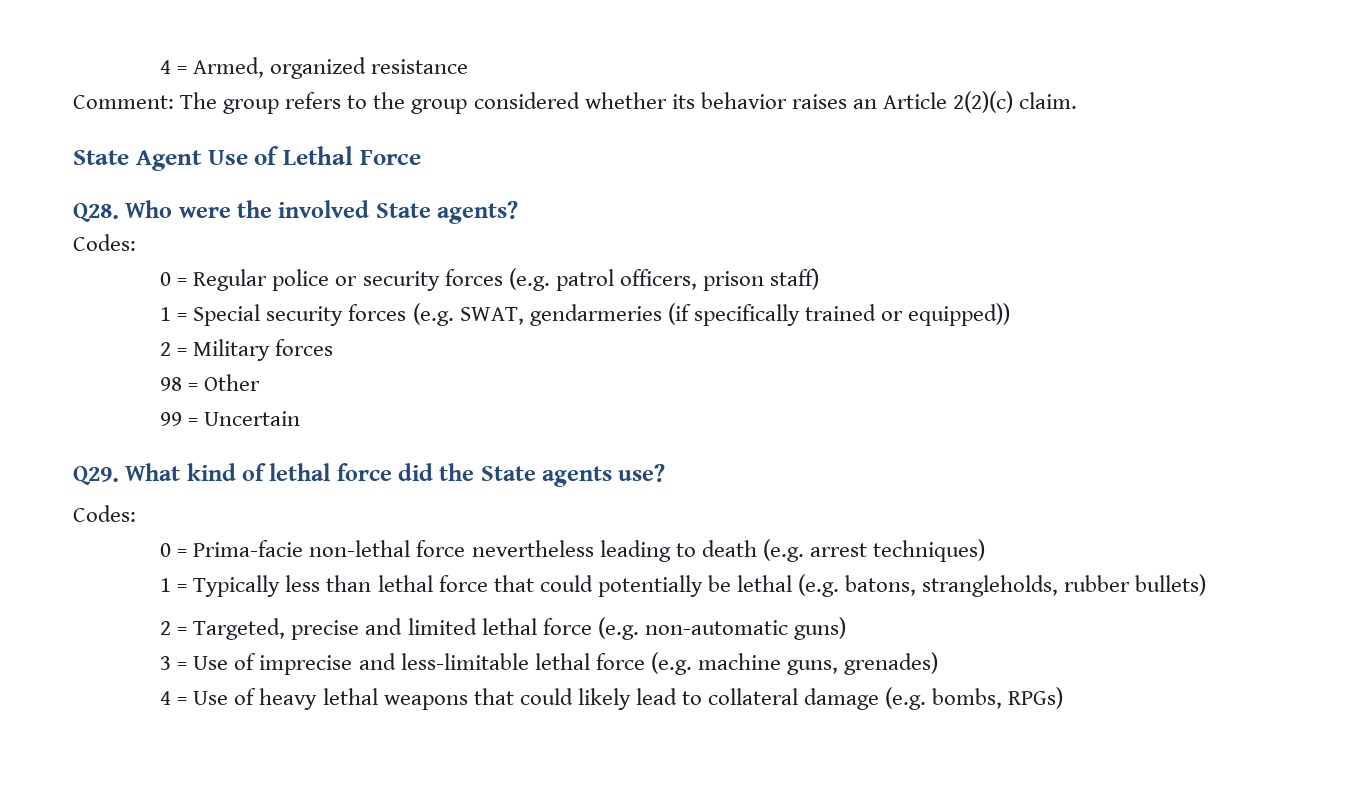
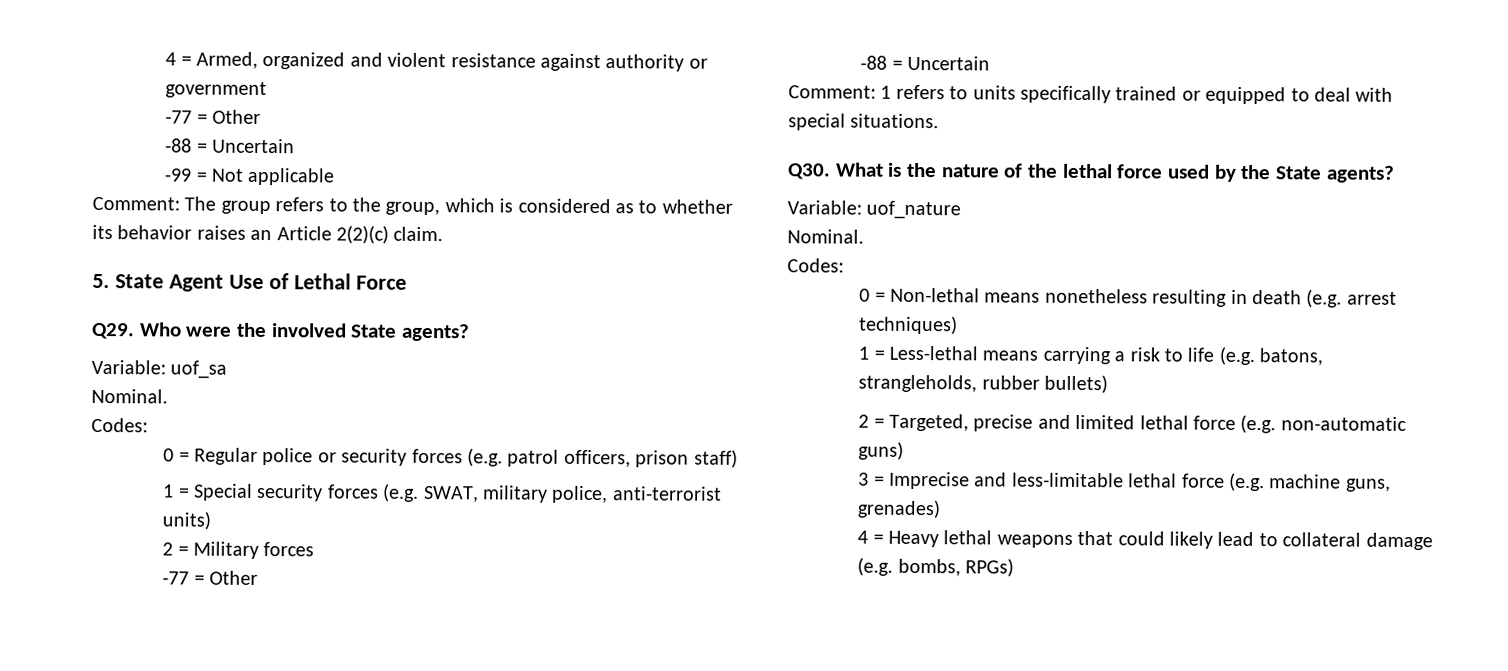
(367, 68) none -> [349,52,447,68] and violent
(469, 66) none -> [540,53,708,72] [165,81,268,99] [165,109,262,124] [165,138,296,154] [164,167,336,186] against authority or government // -77 = Other // -88 = Uncertain // -99 = Not applicable
[411,92,580,114] group considered -> [385,198,658,216] group, which is considered as to
(1078, 100) none -> [92,273,110,289] 5.
[73,203,119,222] Q28. -> [91,322,135,340] Q29.
(519, 212) none -> [91,359,228,379] [91,388,168,404] // Variable: uof_sa // Nominal.
[529,303,1011,326] gendarmeries (if specifically trained or equipped)) -> [482,485,722,504] [162,511,212,530] military police, anti-terrorist units)
[160,374,261,391] [160,411,301,426] [73,463,666,487] [73,505,136,522] [160,540,696,562] 98 = Other // 99 = Uncertain // Q29. What kind of lethal force did the State agents use? // Codes: // 0 = Prima-facie non-lethal force nevertheless leading to -> [162,570,259,585] [860,55,991,71] [788,84,1394,105] [788,113,940,131] [787,162,1395,183] [787,200,962,220] [787,229,864,244] [787,258,844,273] [859,287,1248,307] -77 = Other // -88 = Uncertain // Comment: 1 refers to units specifically trained or equipped to deal with special situations. // Q30. What is the nature of the lethal force used by the State agents? // Variable: uof_nature // Nominal. // Codes: // 0 = Non-lethal means nonetheless resulting in
[193,575,793,597] Typically less than lethal force that could potentially be lethal -> [889,345,1215,365] Less-lethal means carrying a risk to life
[193,653,353,675] Use of imprecise -> [889,471,971,490] Imprecise
[193,688,318,710] Use of heavy -> [888,530,940,548] Heavy

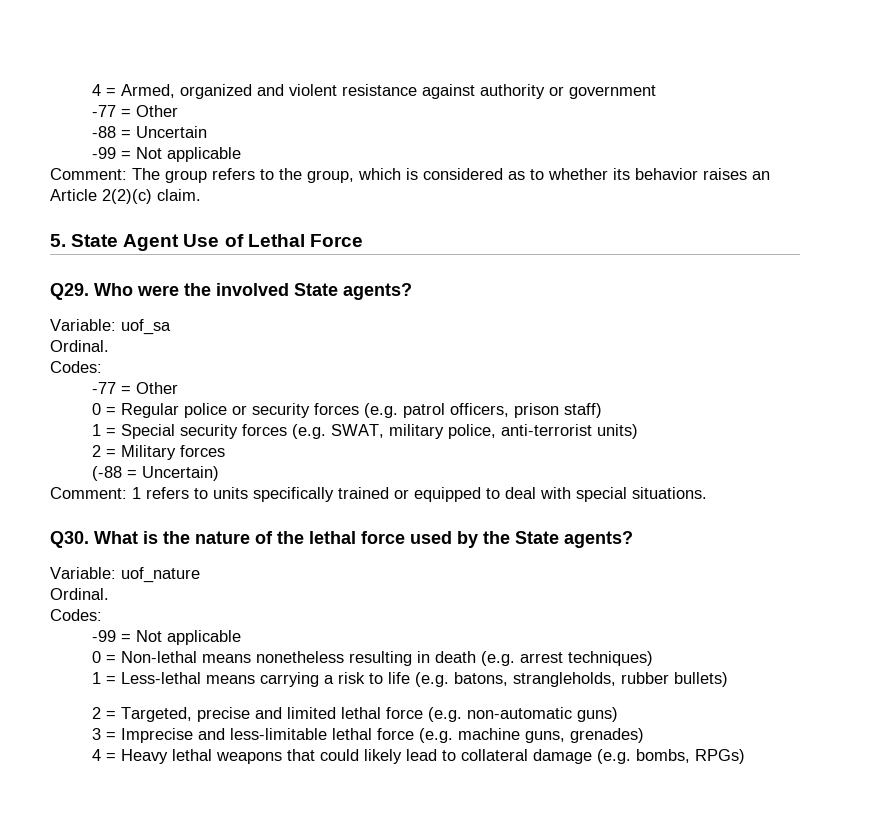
[91,388,168,404] [91,417,148,433] Nominal. // Codes: -> [50,340,109,352] [50,361,102,373] [91,382,178,394] Ordinal. // Codes: // -77 = Other
[162,570,259,585] [860,55,991,71] -77 = Other // -88 = Uncertain -> [91,466,219,481] (-88 = Uncertain)
[787,229,864,244] [787,258,844,273] Nominal. // Codes: -> [50,588,109,600] [50,609,102,621] [91,630,241,645] Ordinal. // Codes: // -99 = Not applicable

